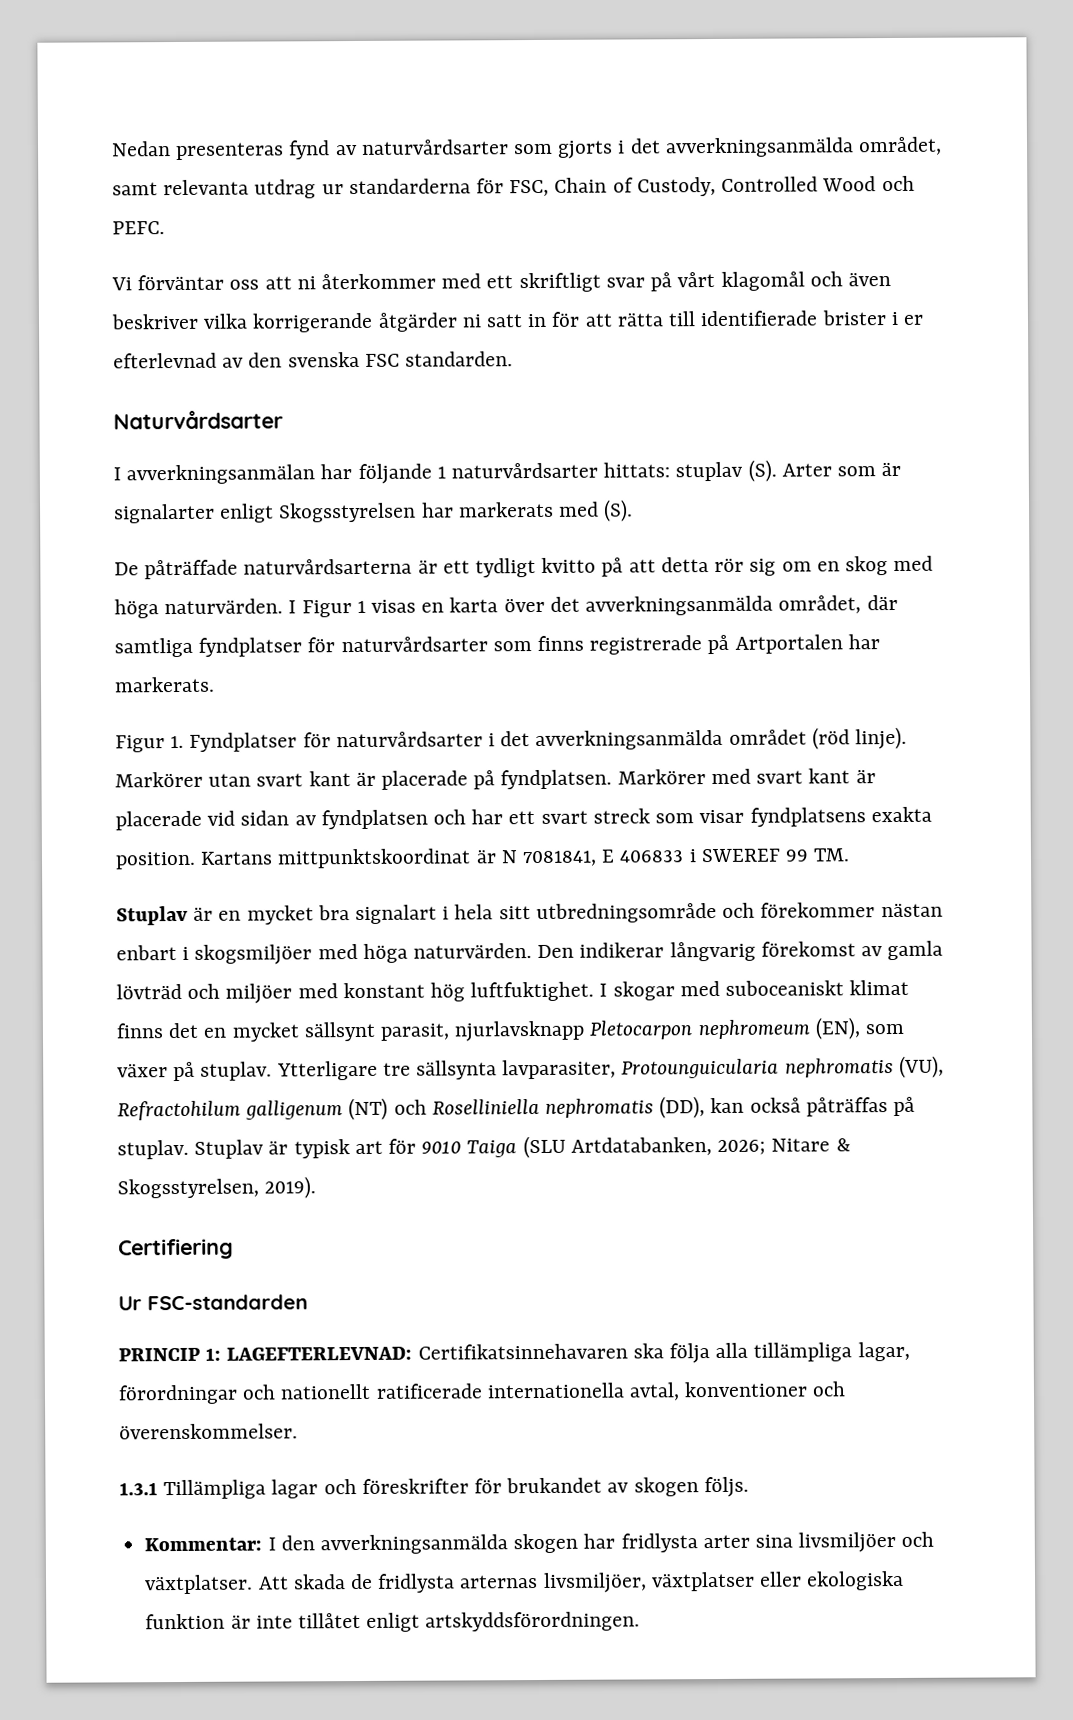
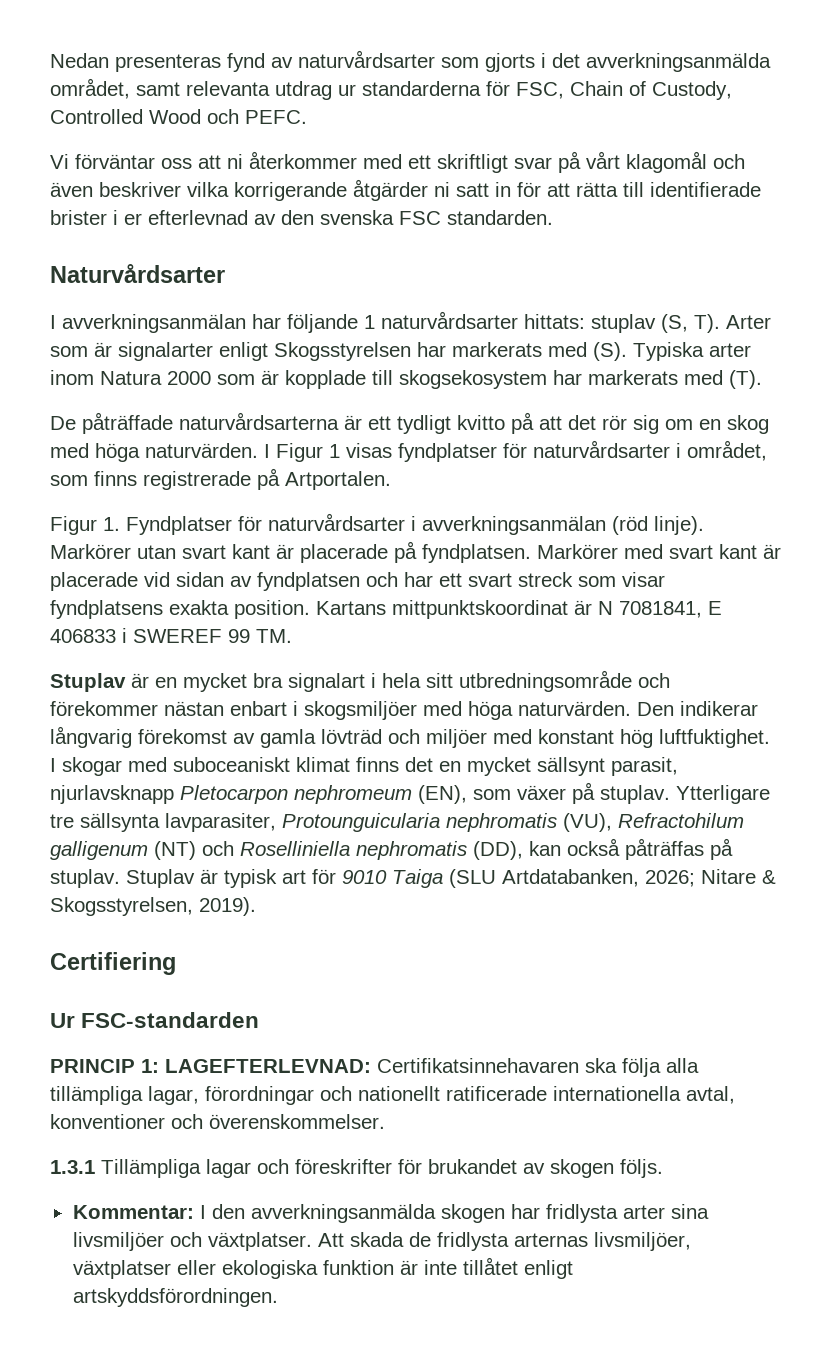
[747,459,777,482] (S). -> [661,314,720,333] (S, T).
(634, 510) none -> [633,342,751,361] [50,370,762,389] Typiska arter inom Natura 2000 som är kopplade till skogsekosystem har markerats med (T).
[660,557,709,573] detta -> [568,415,596,430] det
[421,594,898,616] [114,637,193,658] en karta över det avverkningsanmälda området, där samtliga -> (392, 450) none
(488, 644) none -> [676,440,767,461] i området,
[734,634,880,654] [114,676,215,693] Artportalen har markerats. -> [285,471,391,490] Artportalen.
[500,729,807,751] det avverkningsanmälda området -> [422,516,606,535] avverkningsanmälan

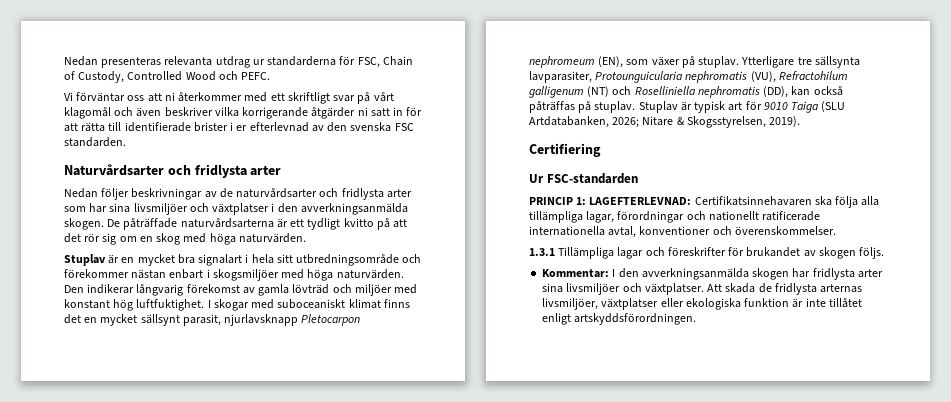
[227,50,771,72] [50,78,180,99] fynd av naturvårdsarter som gjorts i det avverkningsanmälda området, samt -> (162, 62) none
[50,311,771,333] [50,342,751,361] [50,370,762,389] // I avverkningsanmälan har följande 1 naturvårdsarter hittats: stuplav (S, T). Arter som är signalarter enligt Skogsstyrelsen har markerats med (S). Typiska arter inom Natura 2000 som är kopplade till skogsekosystem har markerats med (T). // -> [167,164,282,178] [64,188,412,200] [64,203,408,215] [64,218,104,230] och fridlysta arter // Nedan följer beskrivningar av de naturvårdsarter och fridlysta arter som har sina livsmiljöer och växtplatser i den avverkningsanmälda skogen.
[264,440,767,462] [50,468,391,490] [50,513,704,535] [50,541,781,563] [50,572,665,591] [50,600,722,619] [50,628,292,643] I Figur 1 visas fyndplatser för naturvårdsarter i området, som finns registrerade på Artportalen. // Figur 1. Fyndplatser för naturvårdsarter i avverkningsanmälan (röd linje). Markörer utan svart kant är placerade på fyndplatsen. Markörer med svart kant är placerade vid sidan av fyndplatsen och har ett svart streck som visar fyndplatsens exakta position. Kartans mittpunktskoordinat är N 7081841, E 406833 i SWEREF 99 TM. -> (306, 238) none

